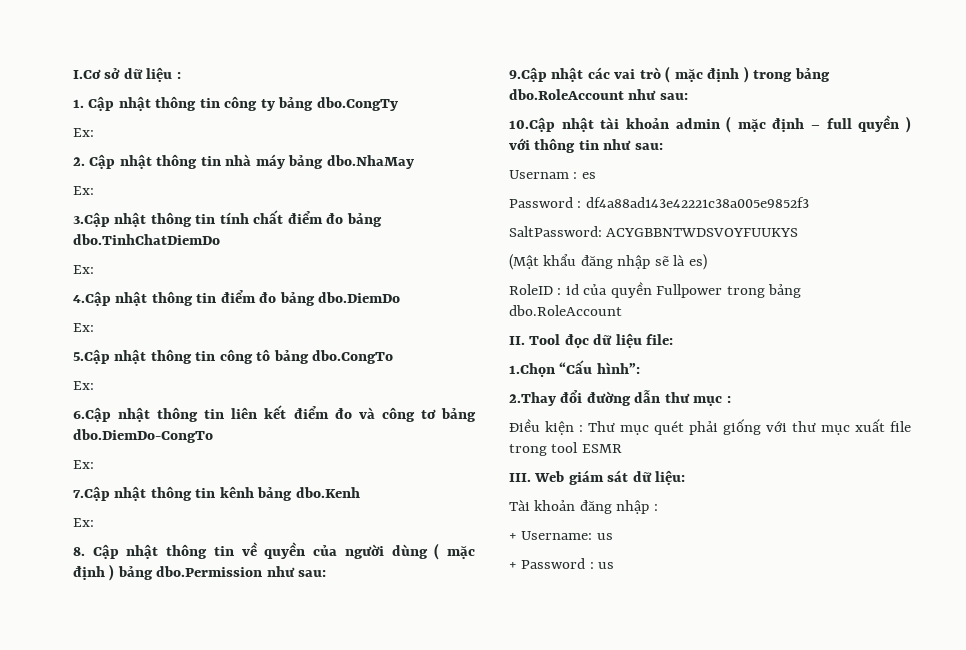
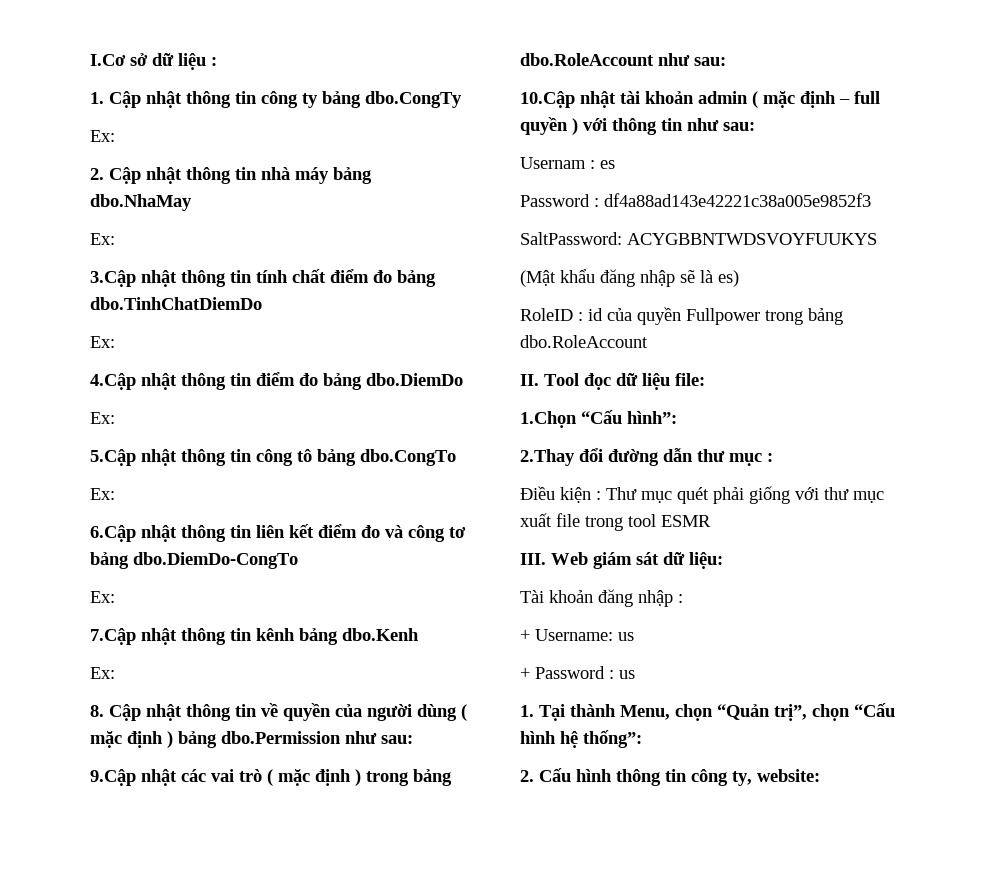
(615, 565) none -> [520,703,895,721] [520,730,642,748] [520,768,820,786] // 1. Tại thành Menu, chọn “Quản trị”, chọn “Cấu hình hệ thống”: // 2. Cấu hình thông tin công ty, website:

